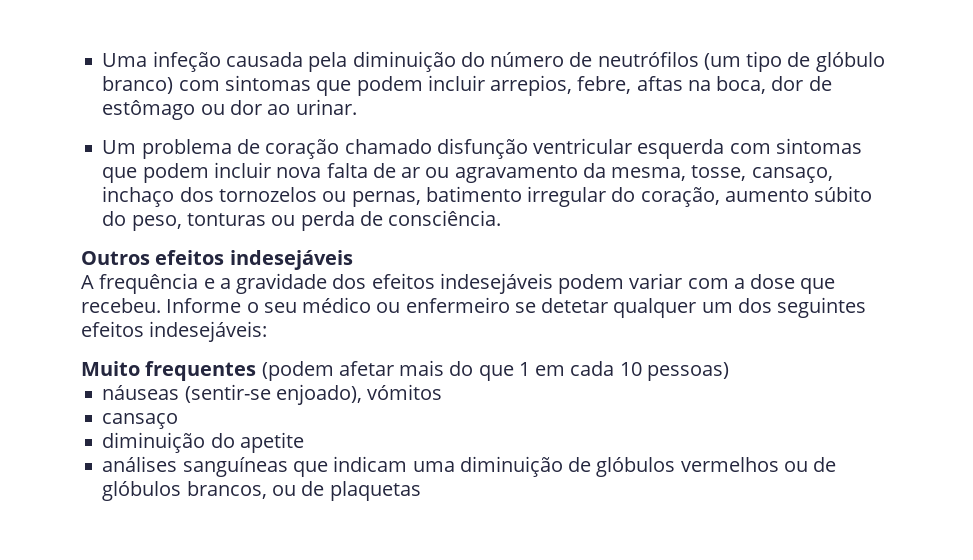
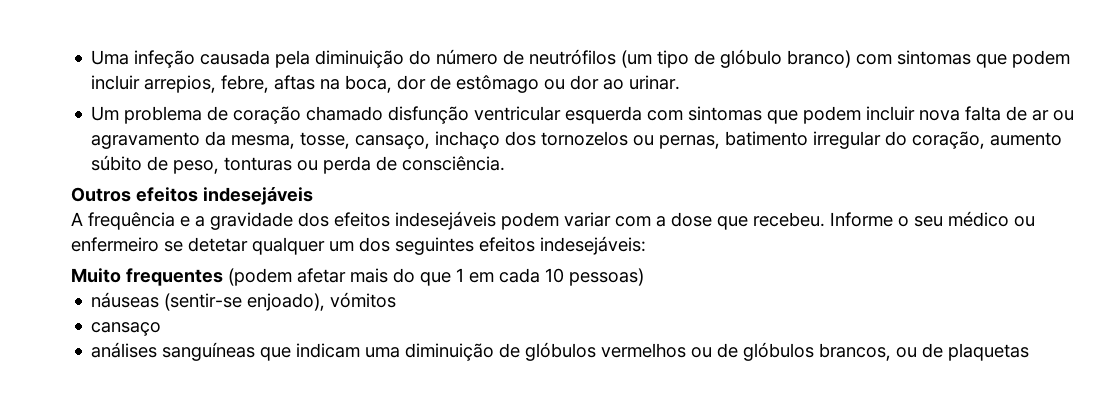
[102,211,127,226] do -> [147,156,169,171] de
[102,432,304,453] // diminuição do apetite -> (162, 329) none

